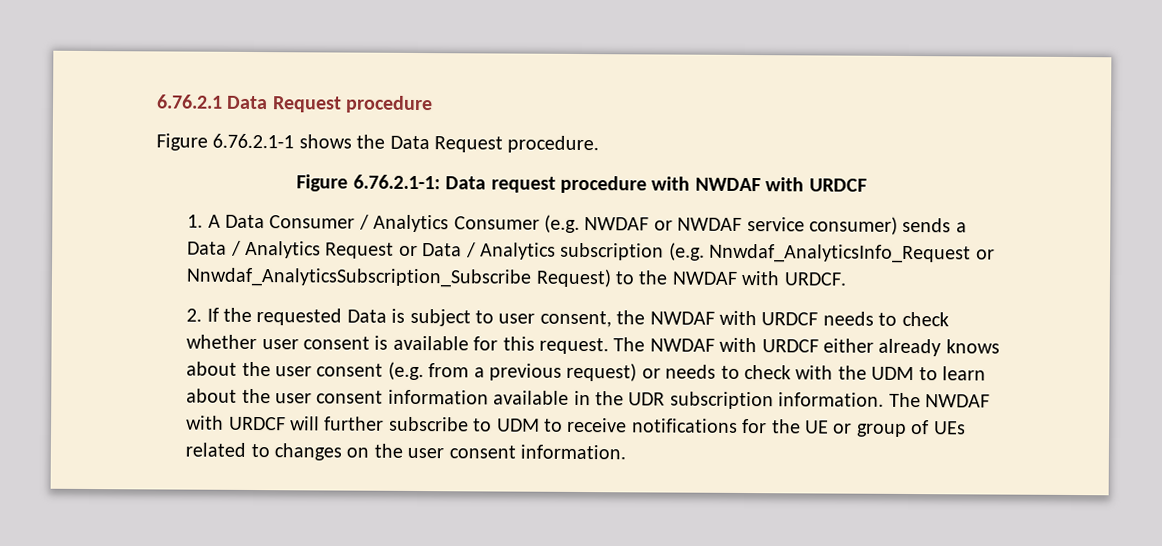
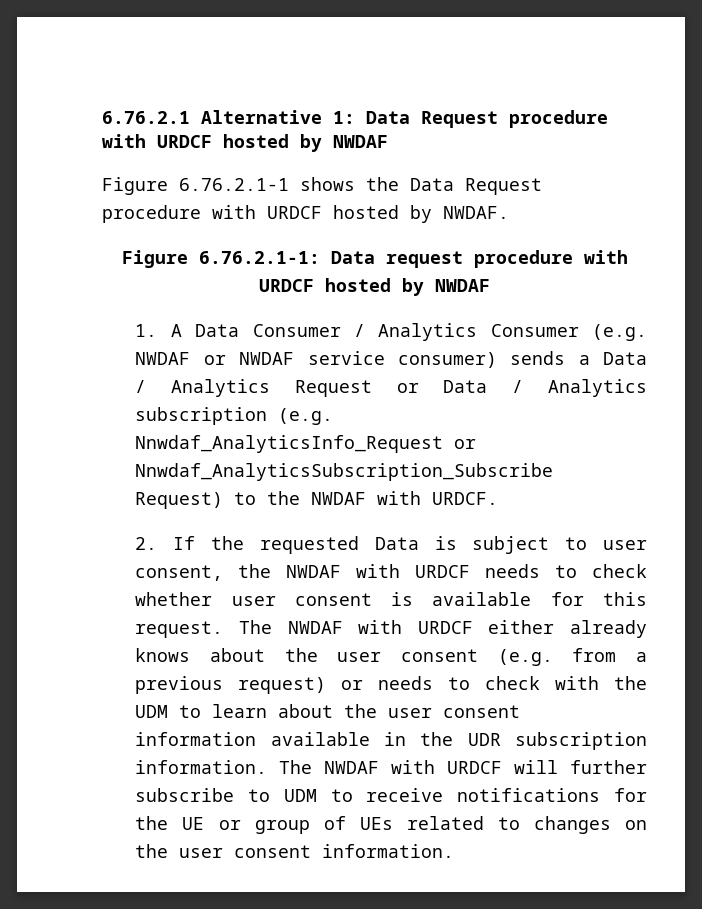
[226,95,434,114] Data Request procedure -> [201,110,608,128] [102,134,388,152] Alternative 1: Data Request procedure with URDCF hosted by NWDAF
[507,135,600,154] procedure. -> [102,205,509,223] procedure with URDCF hosted by NWDAF.
[694,177,867,192] NWDAF with URDCF -> [259,278,490,296] URDCF hosted by NWDAF

